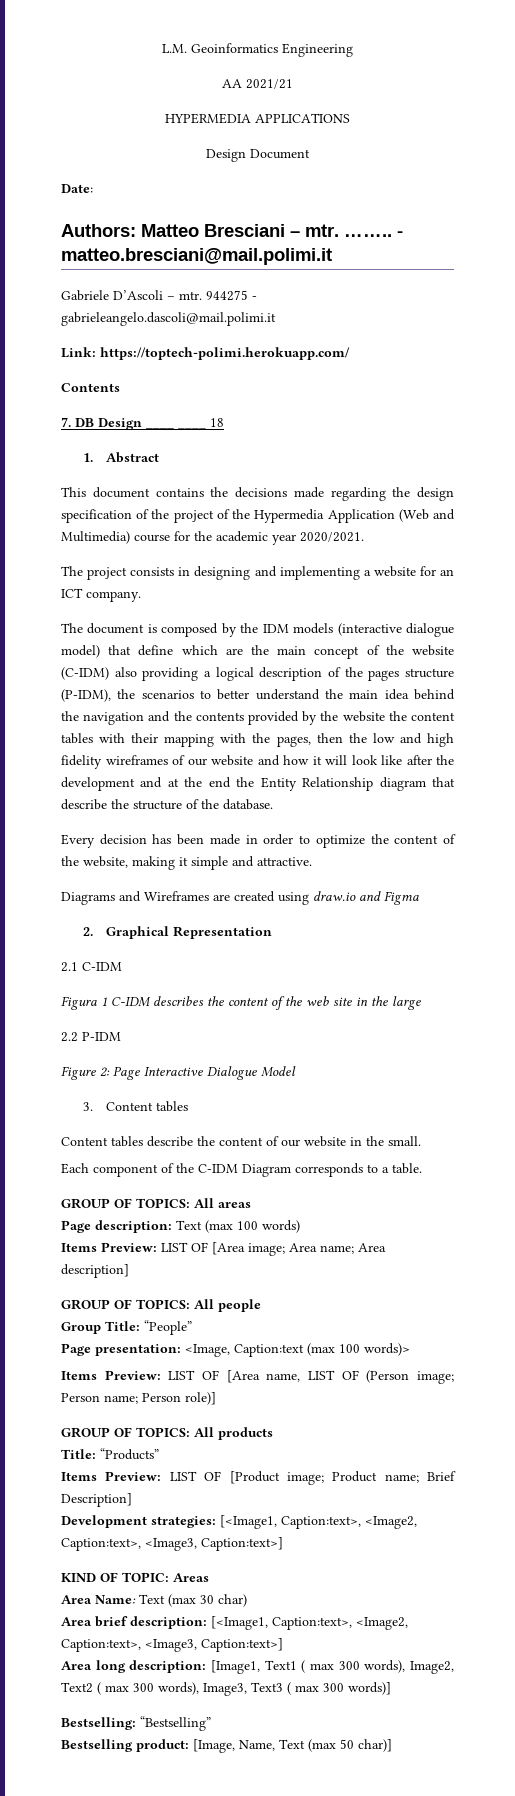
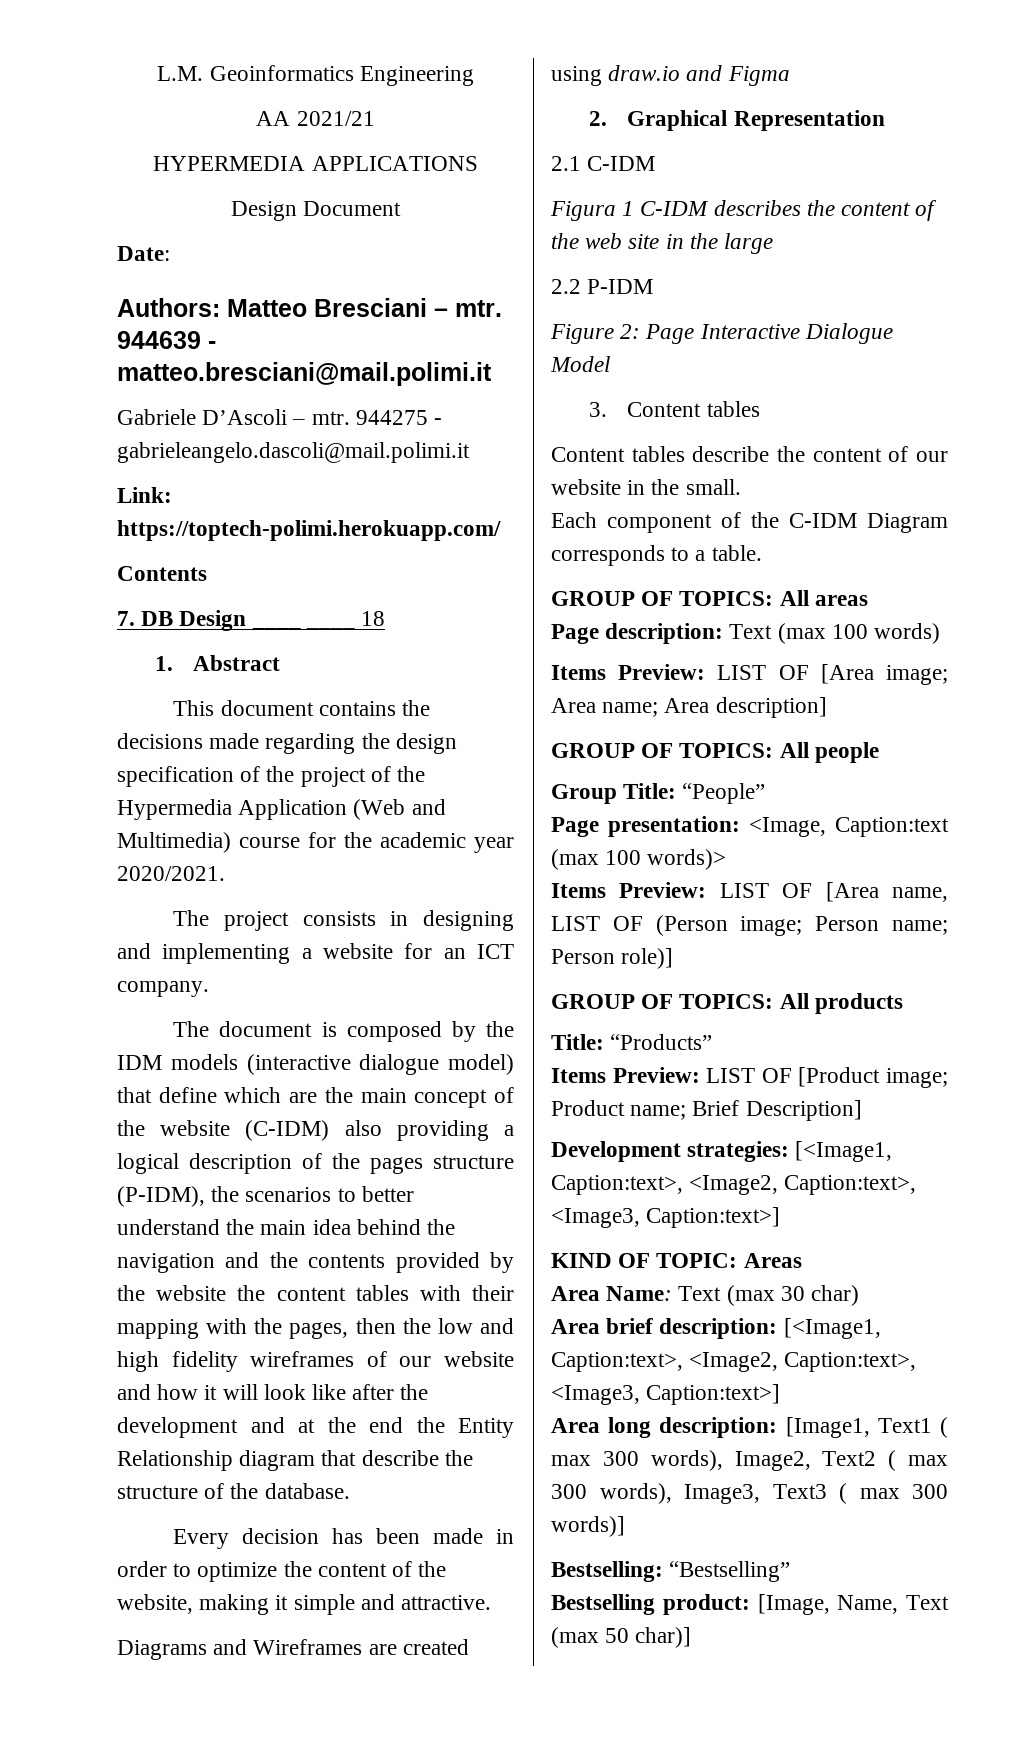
[344,234,392,237] …….. -> [117,331,201,349] 944639

